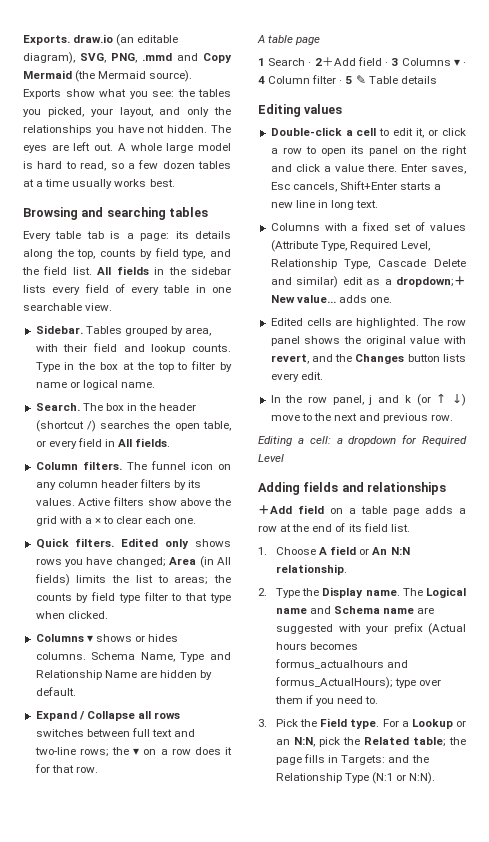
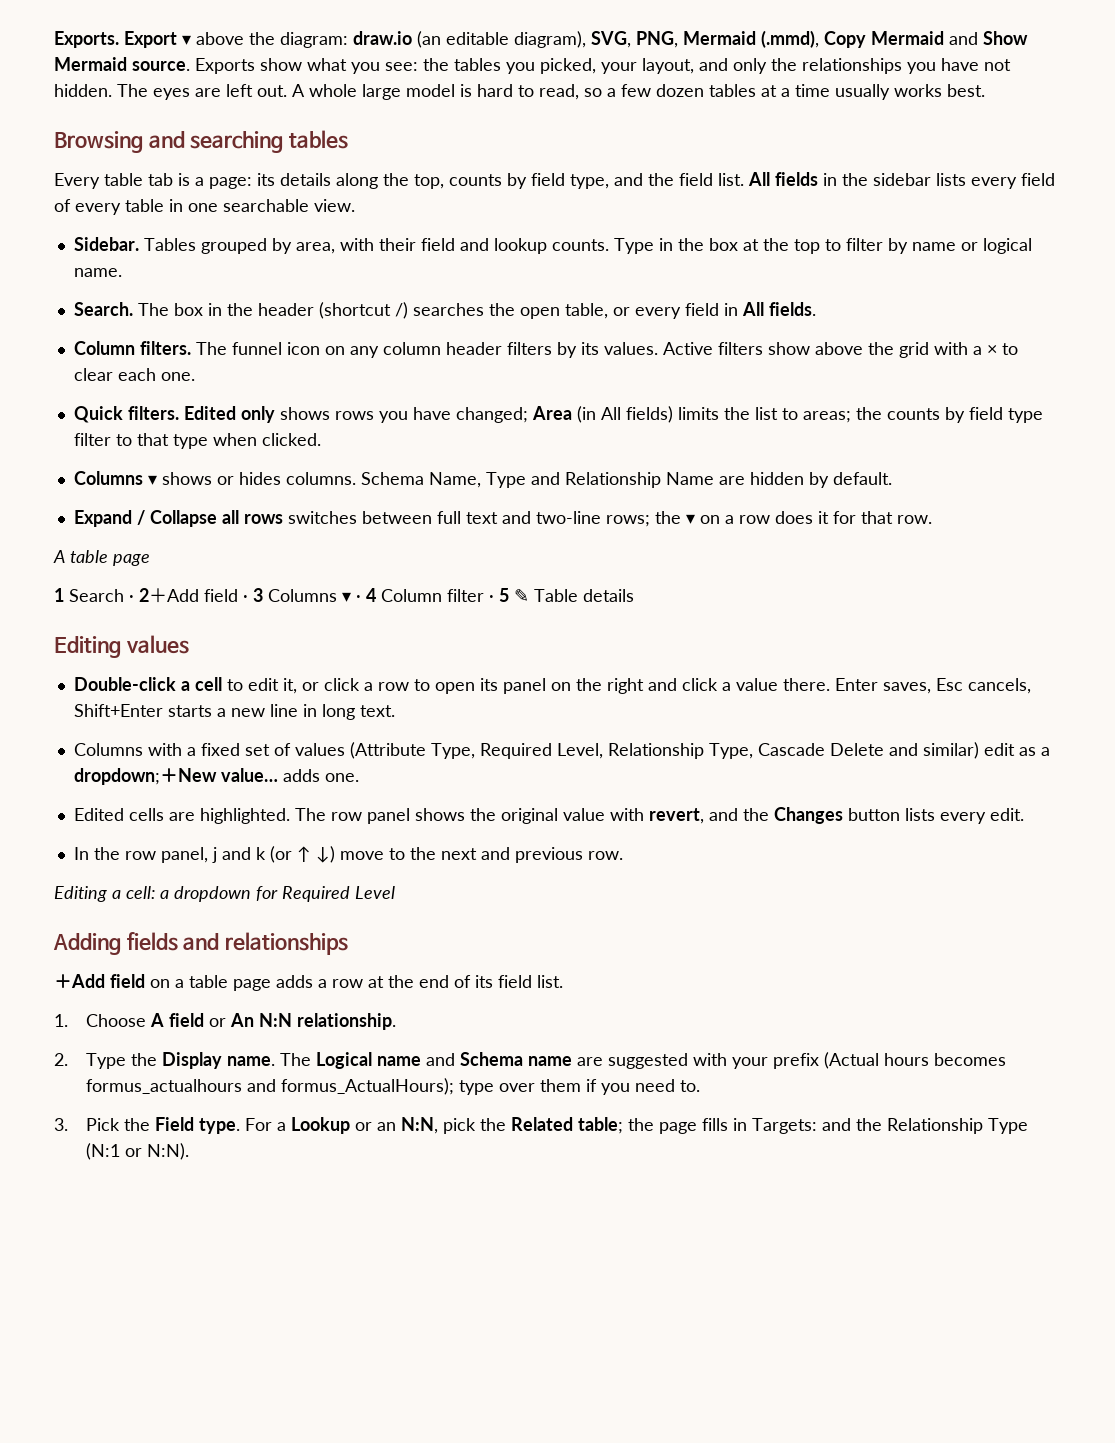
(70, 40) none -> [124,31,348,48] Export ▾ above the diagram:
[142,53,232,63] [23,70,193,82] .mmd and Copy Mermaid (the Mermaid source). -> [683,30,1028,48] [54,57,190,71] Mermaid (.mmd), Copy Mermaid and Show Mermaid source.

